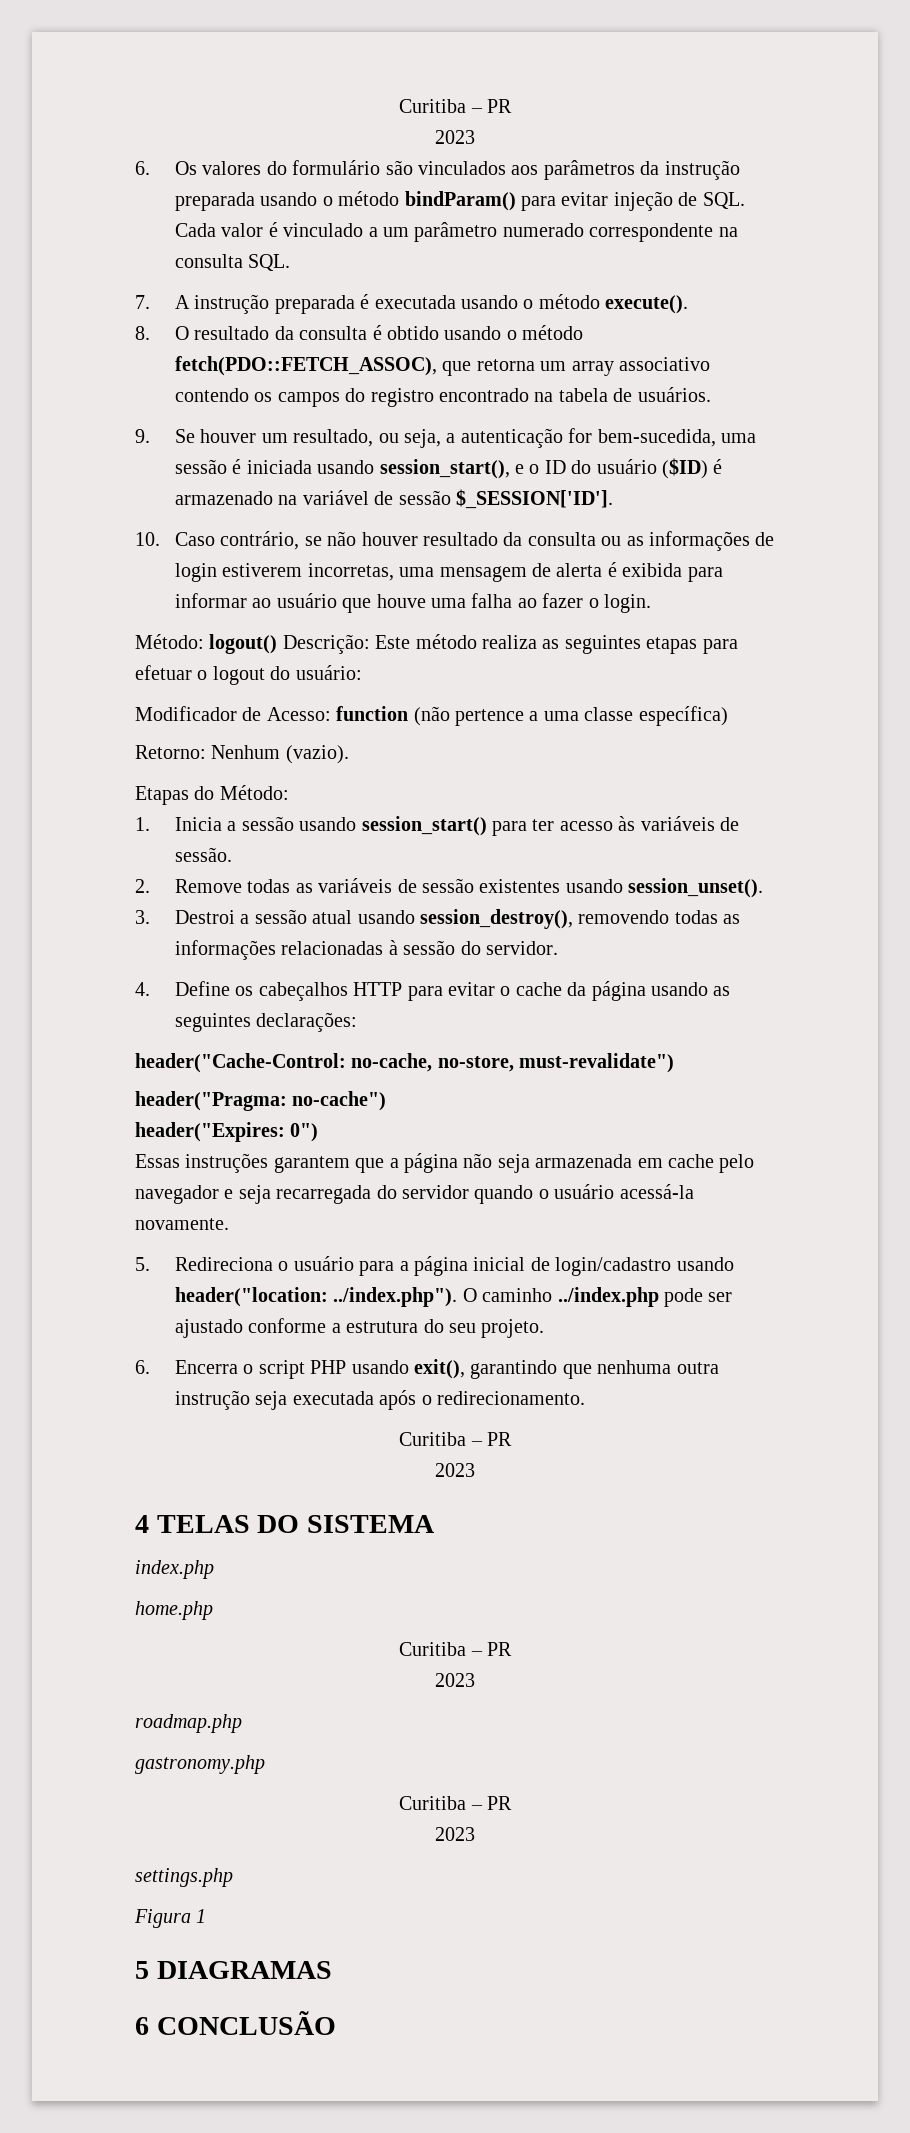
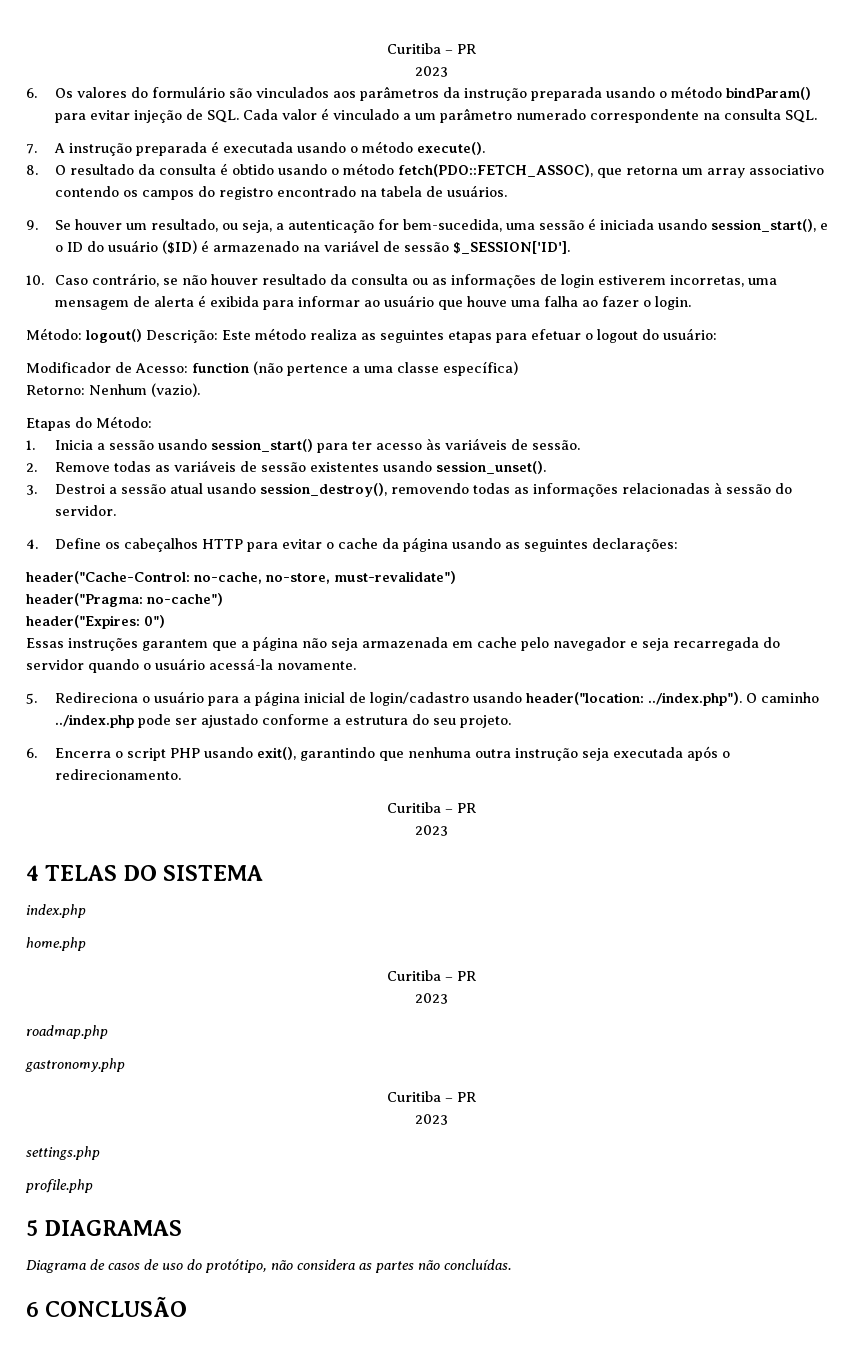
[134,1909,207,1928] Figura 1 -> [25,1179,93,1193] profile.php
(332, 1970) none -> [26,1259,511,1273] // Diagrama de casos de uso do protótipo, não considera as partes não concluídas.

